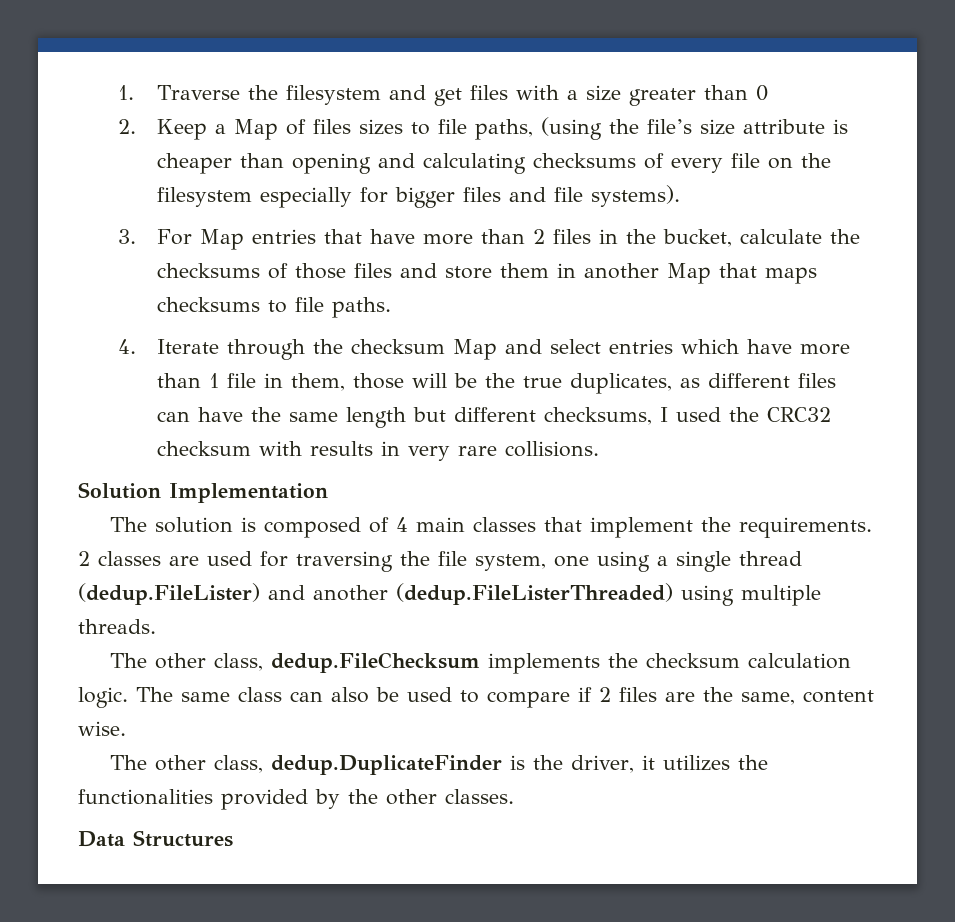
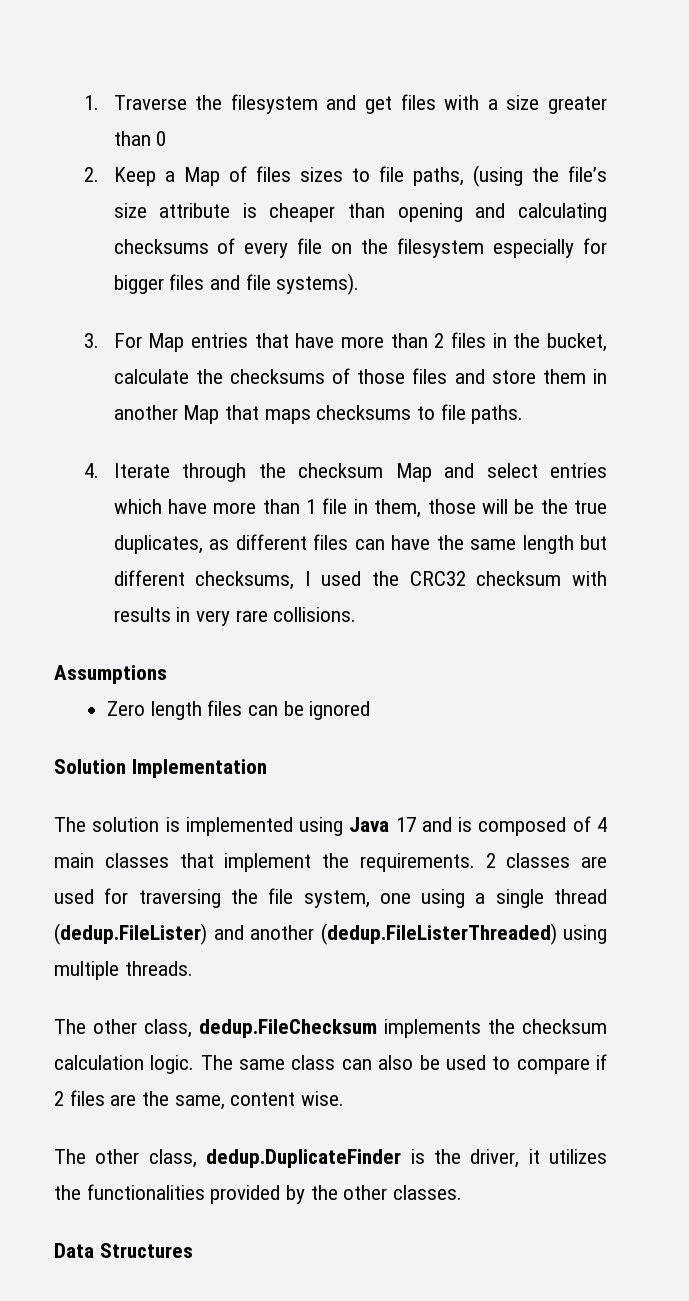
(600, 449) none -> [54,665,167,684] [106,700,371,720] // Assumptions // Zero length files can be ignored
(257, 524) none -> [185,817,473,836] implemented using Java 17 and is

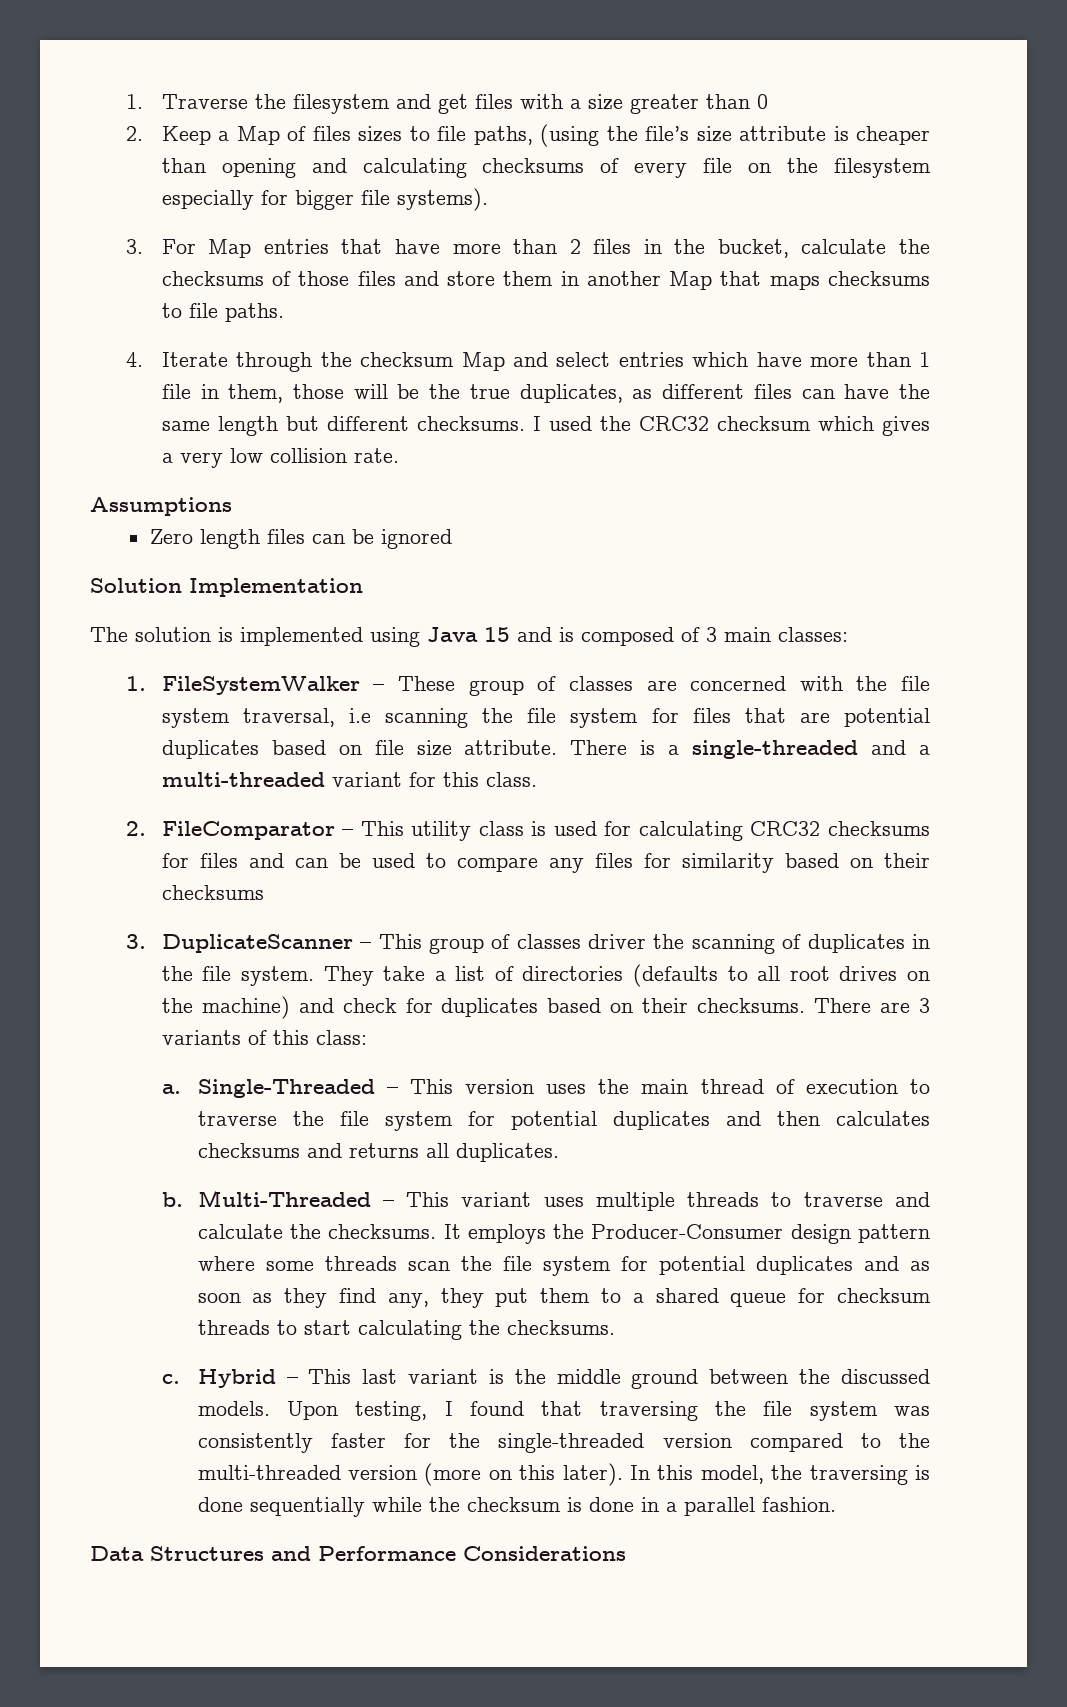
[169,274,240,290] files and -> (354, 200) none
[195,571,295,590] checksums, -> [416,416,525,431] checksums.
[571,571,607,586] [113,607,357,626] with results in very rare collisions. -> [817,416,931,436] [161,448,399,468] which gives a very low collision rate.
[395,817,416,832] 17 -> [484,627,510,642] 15
[596,817,607,832] [54,853,607,872] [54,888,607,908] [54,923,607,945] [54,961,193,980] [54,1019,607,1038] [54,1054,608,1074] [54,1090,345,1110] [54,1149,607,1168] [54,1184,463,1204] 4 main classes that implement the requirements. 2 classes are used for traversing the file system, one using a single thread (dedup.FileLister) and another (dedup.FileListerThreaded) using multiple threads. // The other class, dedup.FileChecksum implements the checksum calculation logic. The same class can also be used to compare if 2 files are the same, content wise. // The other class, dedup.DuplicateFinder is the driver, it utilizes the functionalities provided by the other classes. -> [706,627,848,642] [125,676,930,696] [161,708,931,728] [161,740,930,759] [161,772,537,787] [125,821,931,841] [161,853,931,873] [161,885,264,900] [125,934,931,954] [161,964,931,987] [161,996,930,1019] [161,1030,367,1045] [161,1079,930,1098] [197,1111,930,1131] [197,1143,559,1162] [161,1190,930,1211] [197,1224,930,1244] [197,1256,931,1276] [197,1288,932,1308] [197,1320,615,1340] [161,1369,930,1389] [197,1401,930,1421] [197,1433,931,1453] [197,1463,931,1486] [197,1497,836,1517] 3 main classes: // 1. FileSystemWalker – These group of classes are concerned with the file system traversal, i.e scanning the file system for files that are potential duplicates based on file size attribute. There is a single-threaded and a multi-threaded variant for this class. // 2. FileComparator – This utility class is used for calculating CRC32 checksums for files and can be used to compare any files for similarity based on their checksums // 3. DuplicateScanner – This group of classes driver the scanning of duplicates in the file system. They take a list of directories (defaults to all root drives on the machine) and check for duplicates based on their checksums. There are 3 variants of this class: // a. Single-Threaded – This version uses the main thread of execution to traverse the file system for potential duplicates and then calculates checksums and returns all duplicates. // b. Multi-Threaded – This variant uses multiple threads to traverse and calculate the checksums. It employs the Producer-Consumer design pattern where some threads scan the file system for potential duplicates and as soon as they find any, they put them to a shared queue for checksum threads to start calculating the checksums. // c. Hybrid – This last variant is the middle ground between the discussed models. Upon testing, I found that traversing the file system was consistently faster for the single-threaded version compared to the multi-threaded version (more on this later). In this model, the traversing is done sequentially while the checksum is done in a parallel fashion.
(193, 1250) none -> [271,1546,626,1561] and Performance Considerations

